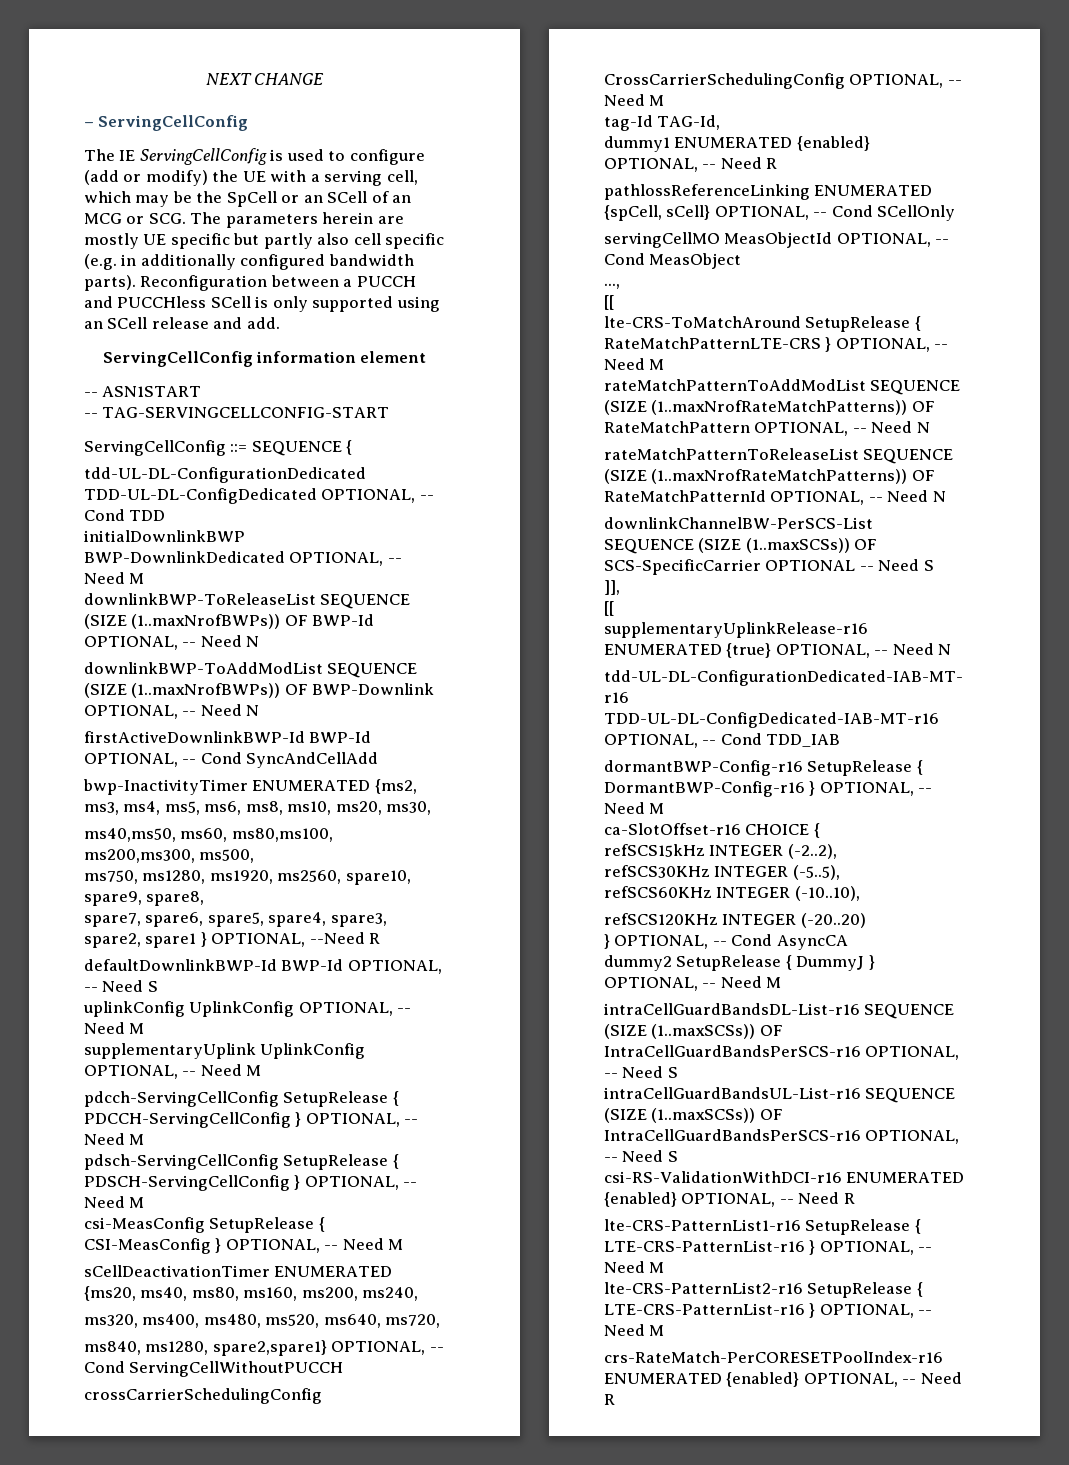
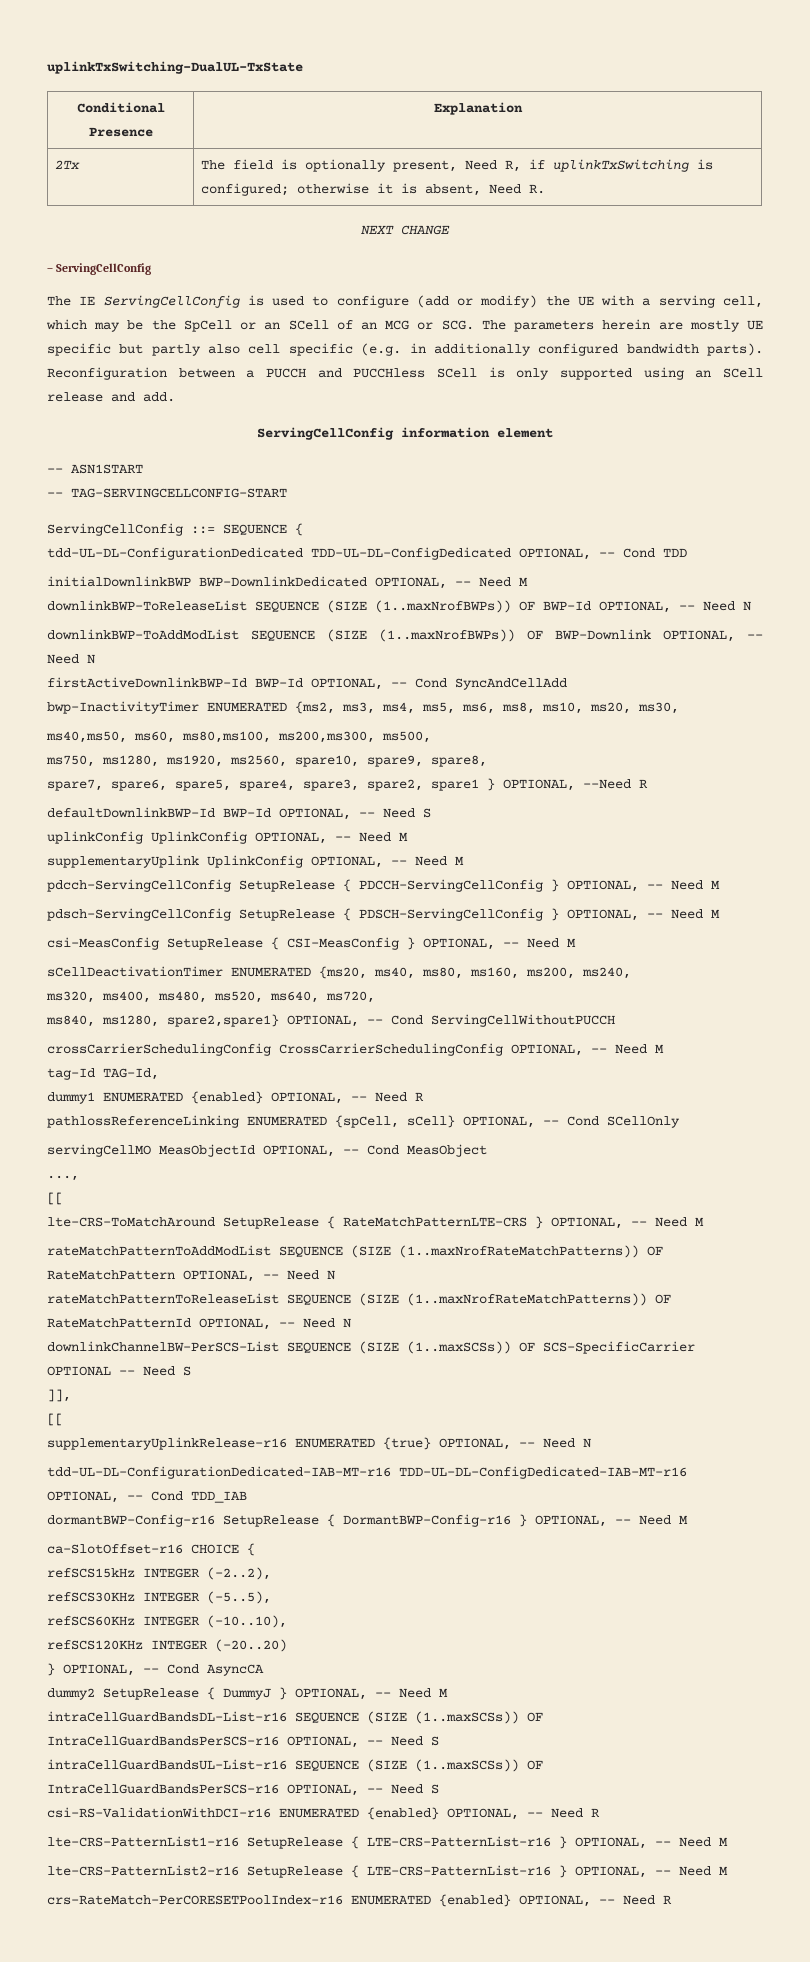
(205, 79) none -> [47,61,303,74] [76,102,165,113] [88,127,153,137] [433,102,523,115] [54,160,80,169] [200,159,713,172] [200,183,545,196] uplinkTxSwitching-DualUL-TxState // Conditional Presence | Explanation // 2Tx | The field is optionally present, Need R, if uplinkTxSwitching is configured; otherwise it is absent, Need R. //

